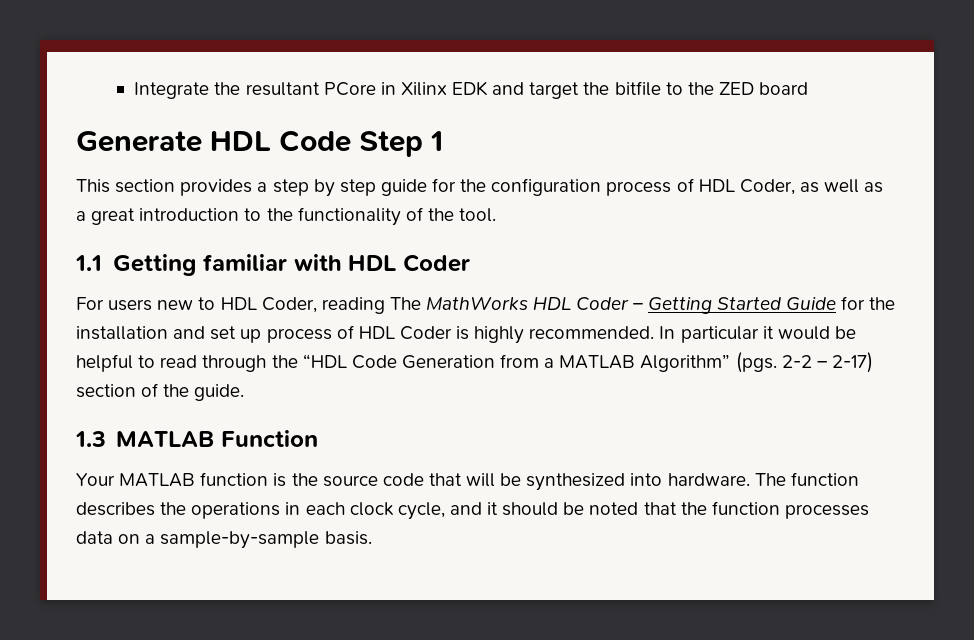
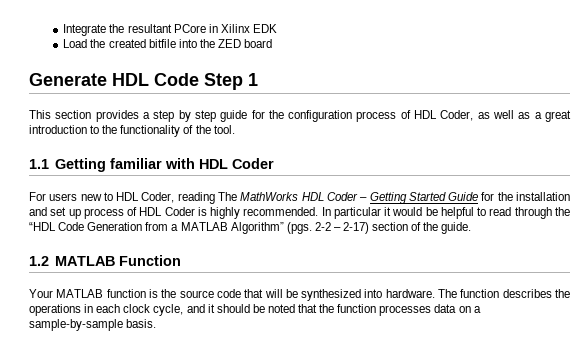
[492,81,683,99] and target the bitfile to -> [63,39,197,48] // Load the created bitfile into
[75,431,106,447] 1.3 -> [29,256,49,266] 1.2

